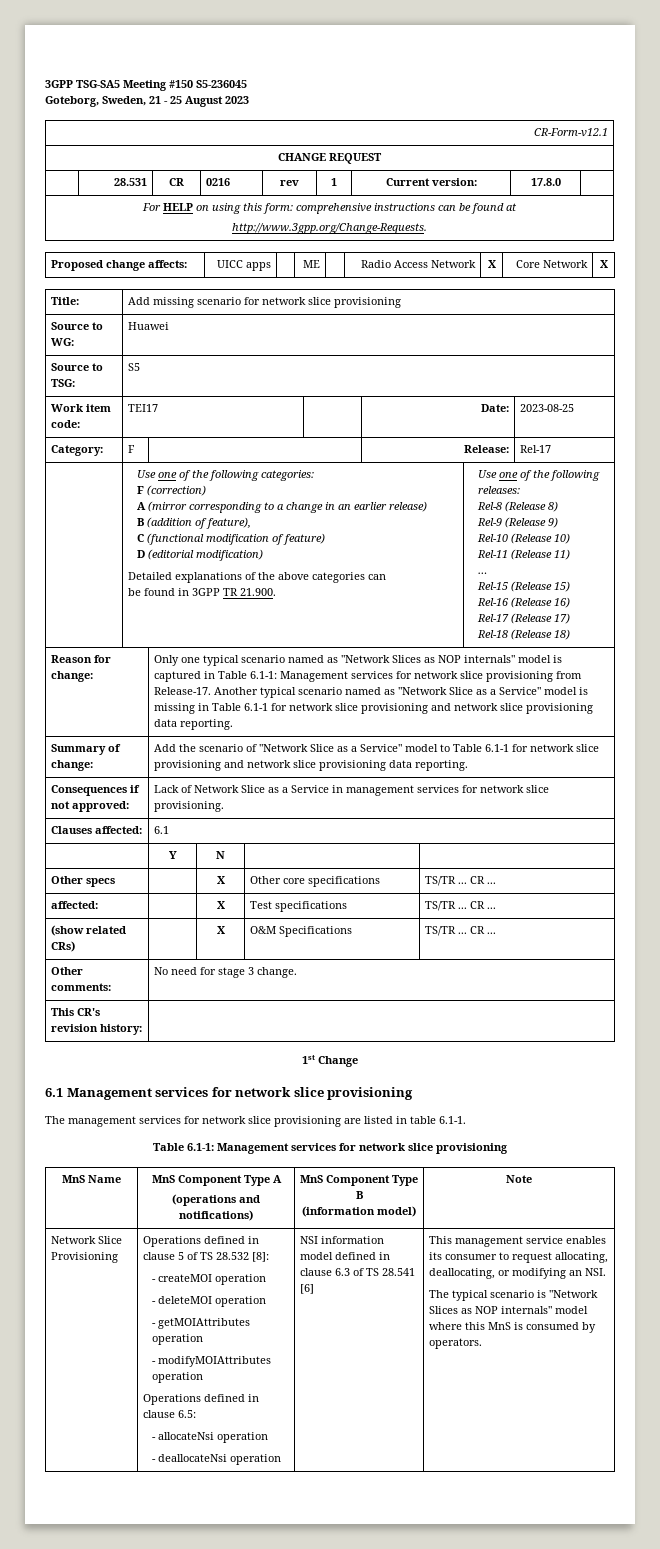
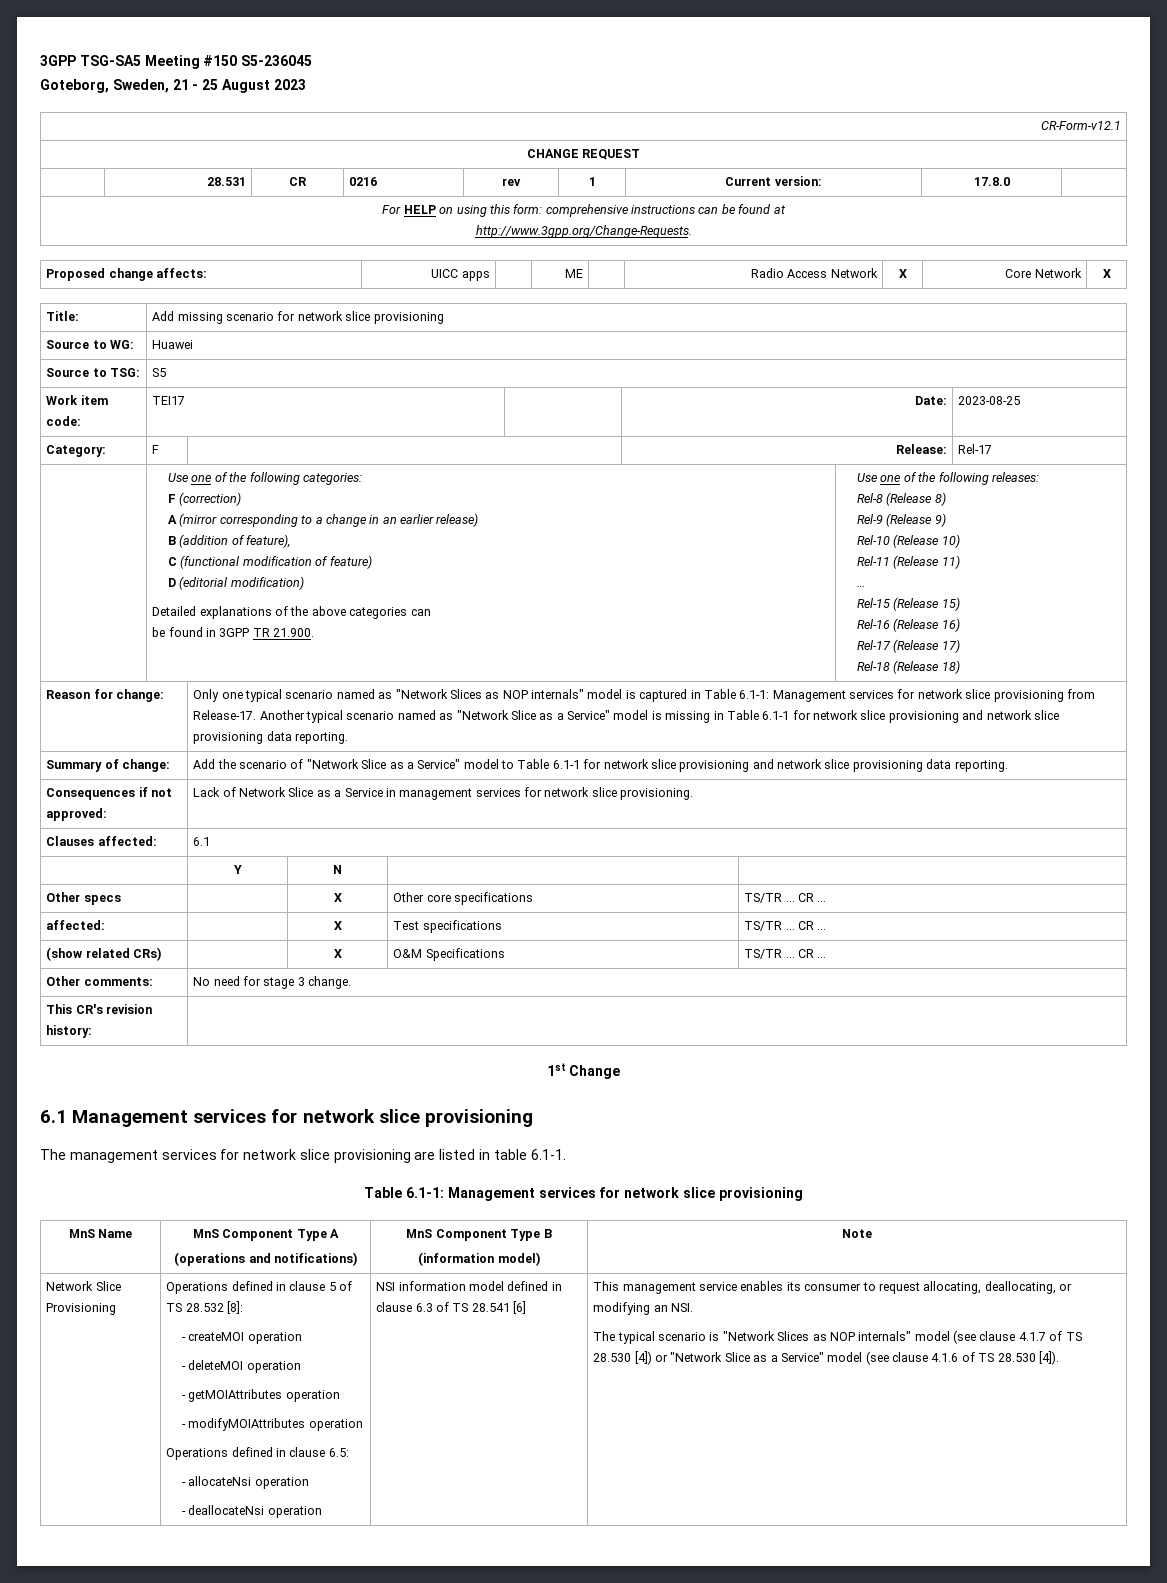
[428,1322,596,1333] [428,1338,482,1349] where this MnS is consumed by operators. -> [953,1330,1082,1344] [593,1351,1059,1365] (see clause 4.1.7 of TS 28.530 [4]) or "Network Slice as a Service" model (see clause 4.1.6 of TS 28.530 [4]).

